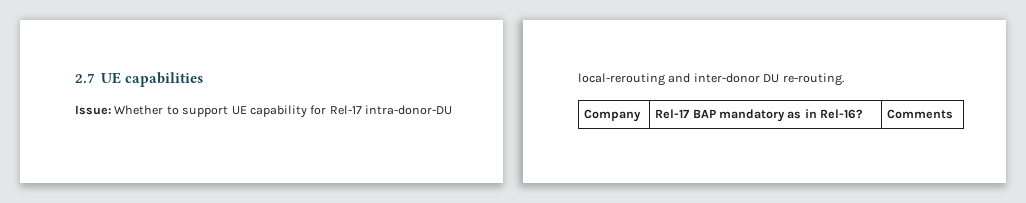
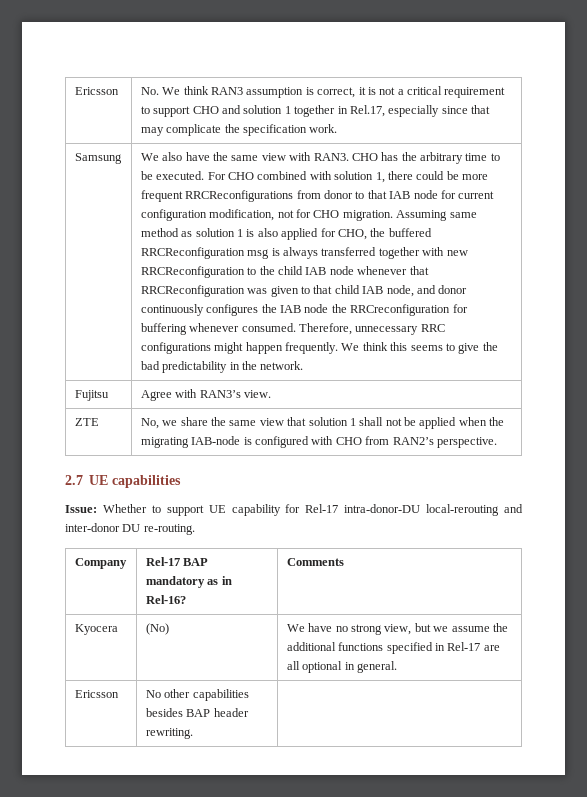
(75, 78) none -> [74,87,119,95] [140,86,506,98] [140,105,491,117] [140,124,338,136] [74,153,122,164] [140,152,500,164] [140,171,489,183] [140,190,495,202] [140,209,477,221] [140,228,432,240] [140,247,468,259] [140,266,429,278] [140,285,468,297] [140,304,468,316] [140,323,445,335] [140,342,498,354] [140,361,304,373] [74,390,109,401] [140,389,272,401] [74,418,99,426] [140,417,505,429] [140,436,497,448] Ericsson | No. We think RAN3 assumption is correct, it is not a critical requirement to support CHO and solution 1 together in Rel.17, especially since that may complicate the specification work. // Samsung | We also have the same view with RAN3. CHO has the arbitrary time to be executed. For CHO combined with solution 1, there could be more frequent RRCReconfigurations from donor to that IAB node for current configuration modification, not for CHO migration. Assuming same method as solution 1 is also applied for CHO, the buffered RRCReconfiguration msg is always transferred together with new RRCReconfiguration to the child IAB node whenever that RRCReconfiguration was given to that child IAB node, and donor continuously configures the IAB node the RRCreconfiguration for buffering whenever consumed. Therefore, unnecessary RRC configurations might happen frequently. We think this seems to give the bad predictability in the network. // Fujitsu | Agree with RAN3’s view. // ZTE | No, we share the same view that solution 1 shall not be applied when the migrating IAB-node is configured with CHO from RAN2’s perspective. //
(954, 114) none -> [74,624,118,635] [145,623,169,635] [286,623,508,635] [286,642,500,654] [286,661,398,673] [74,690,119,698] [145,689,249,701] [145,708,249,717] [145,728,193,739] // Kyocera | (No) | We have no strong view, but we assume the additional functions specified in Rel-17 are all optional in general. // Ericsson | No other capabilities besides BAP header rewriting. |

